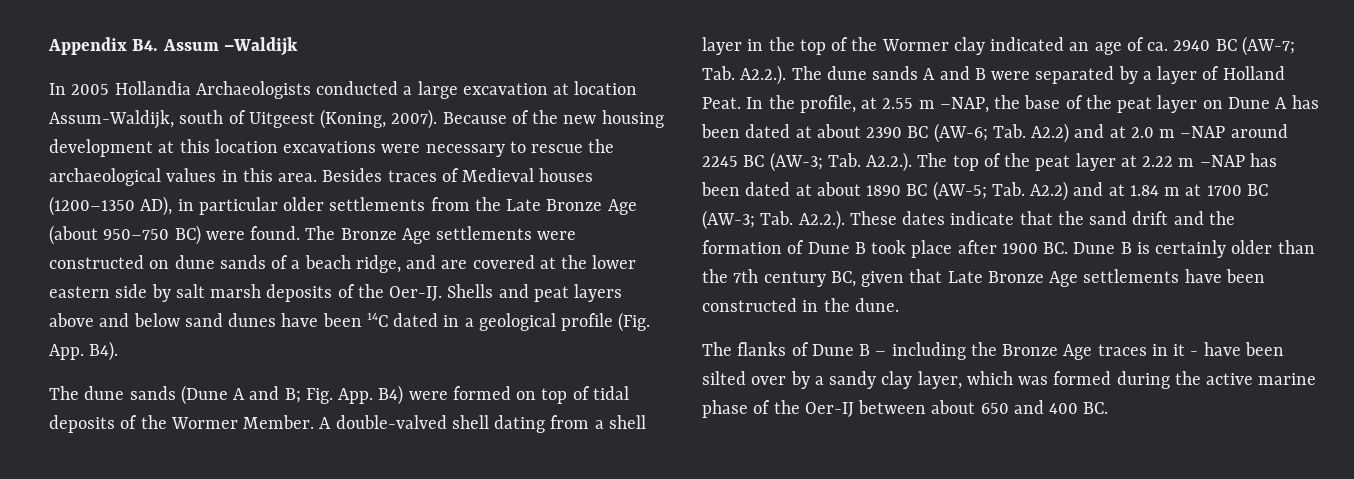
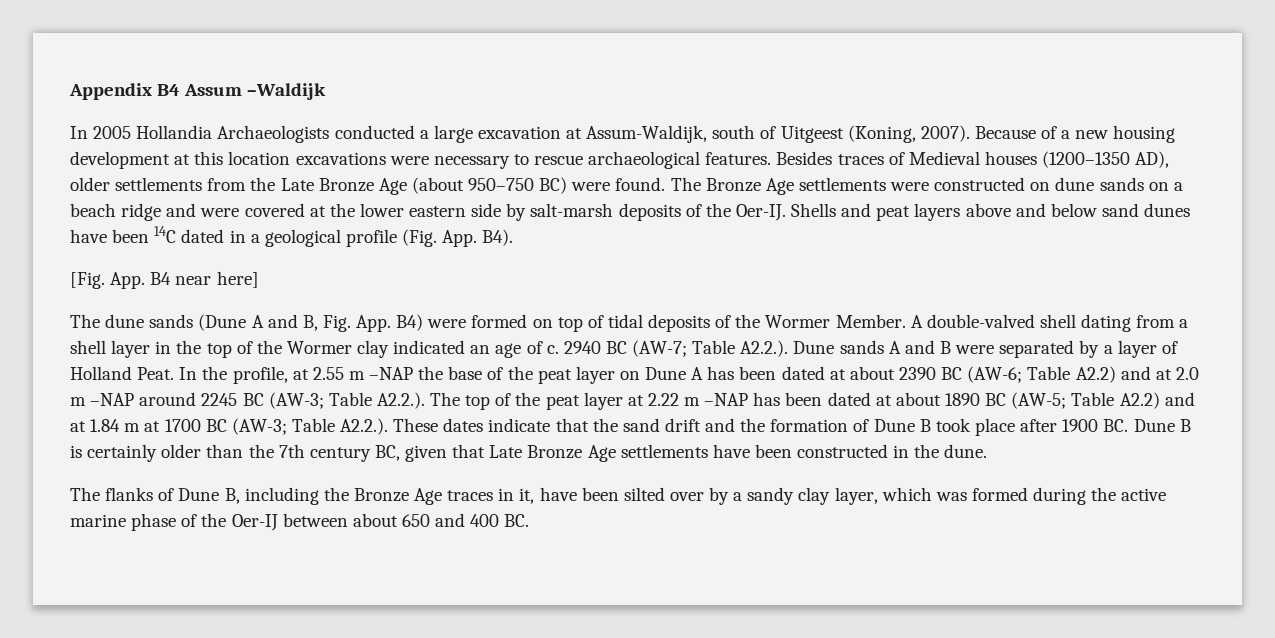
[132,39,159,51] B4. -> [157,84,181,96] B4
[574,81,638,95] location -> (583, 133) none
[532,110,559,124] the -> [1061,130,1071,139] a
[588,139,615,153] [49,168,318,186] the archaeological values in this area. -> [588,151,772,169] archaeological features.
[177,197,278,215] in particular -> (1170, 159) none
[271,255,289,269] of -> [1148,182,1169,191] on
[355,255,468,273] ridge, and are -> [121,203,240,221] ridge and were
[175,284,262,298] salt marsh -> [530,203,614,217] salt-marsh
(119, 351) none -> [70,271,259,289] // [Fig. App. B4 near here]
[284,388,301,403] B; -> [302,315,318,331] B,
[1147,42,1169,51] ca. -> [546,345,559,354] c.
[702,65,867,85] Tab. A2.2.). The dune -> [692,340,835,357] Table A2.2.). Dune
[939,97,989,113] –NAP, -> [369,367,414,380] –NAP
[992,124,1026,138] Tab. -> [1027,366,1071,380] Table
[827,153,861,167] Tab. -> [328,392,372,406] Table
[991,182,1025,196] Tab. -> [1071,392,1115,406] Table
[760,211,794,225] Tab. -> [291,418,335,432] Table
[859,344,887,356] B – -> [224,488,240,504] B,
[1173,344,1199,356] it - -> [519,488,535,504] it,

